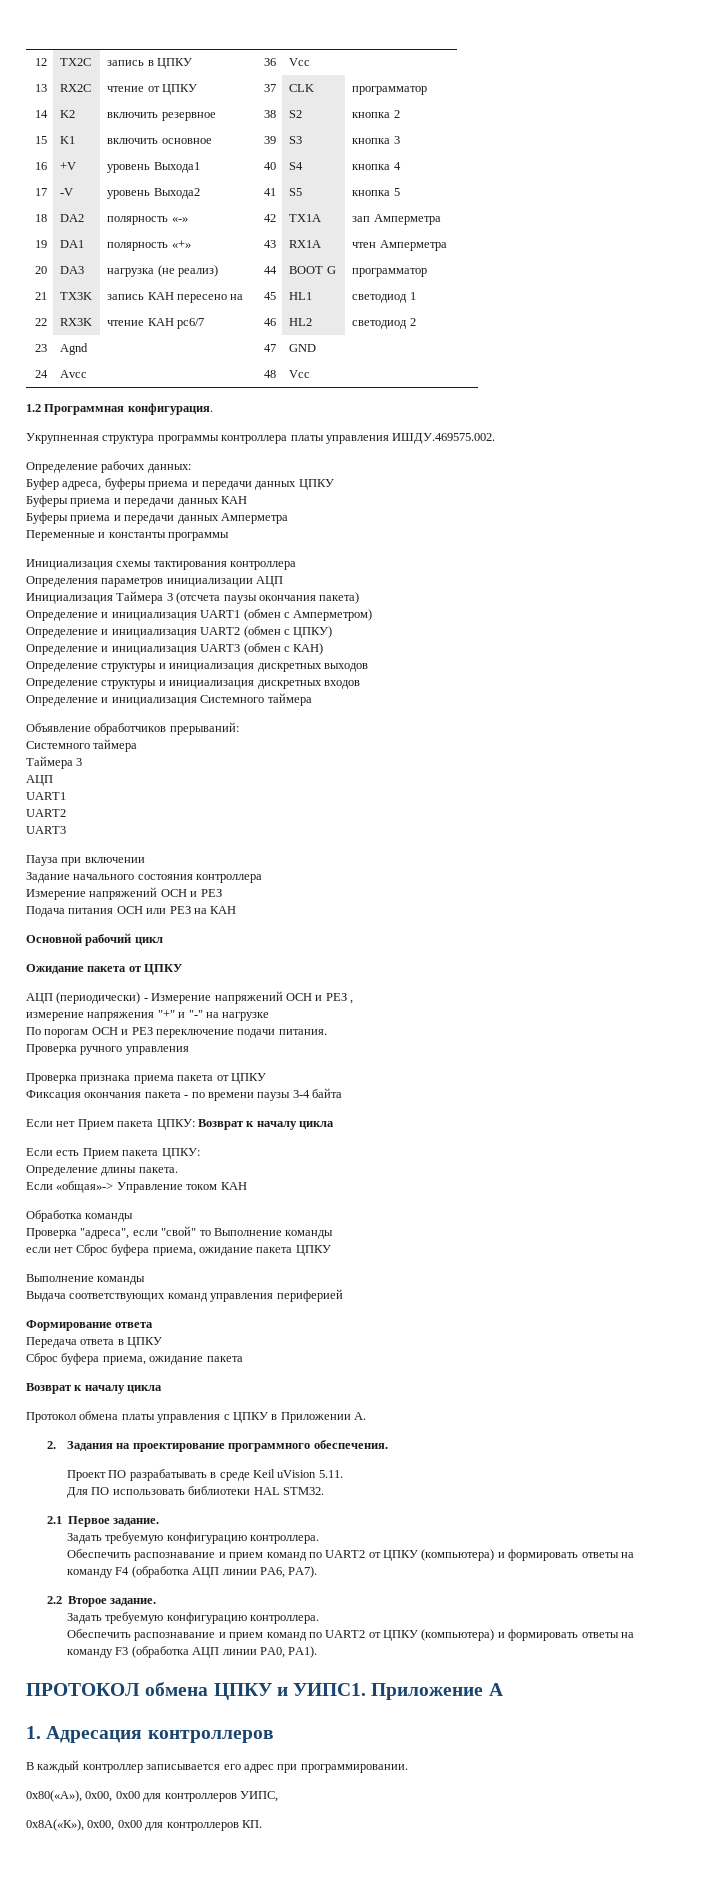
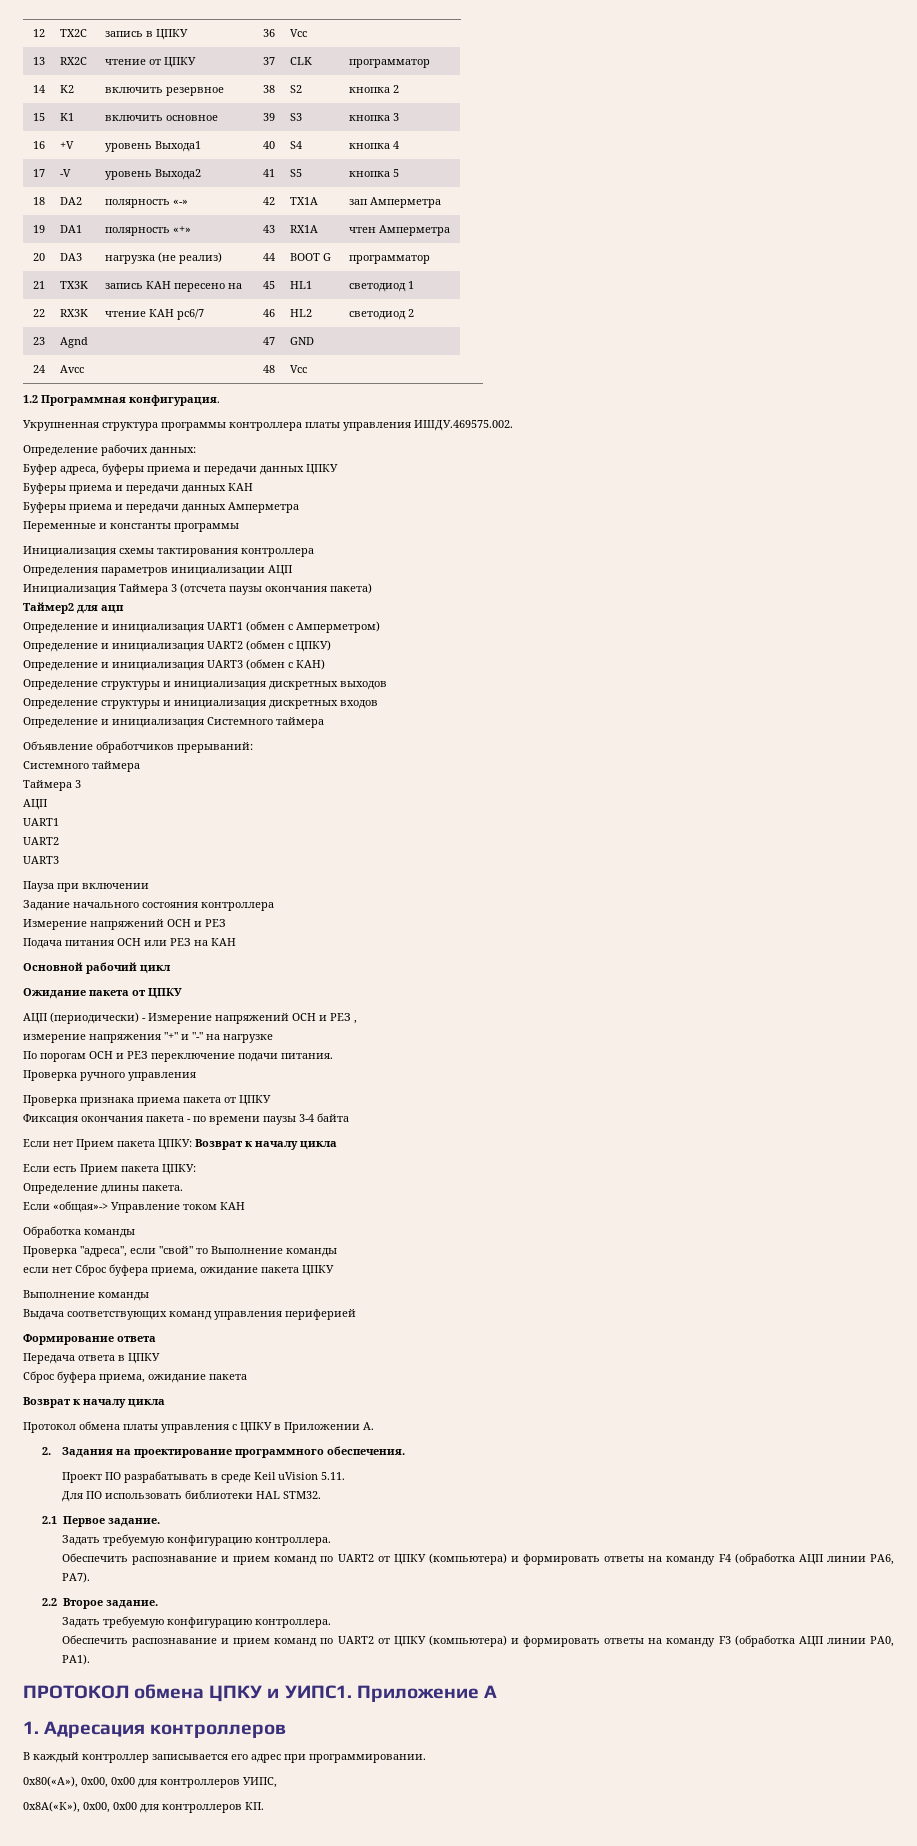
(360, 598) none -> [23,602,124,614] // Таймер2 для ацп

